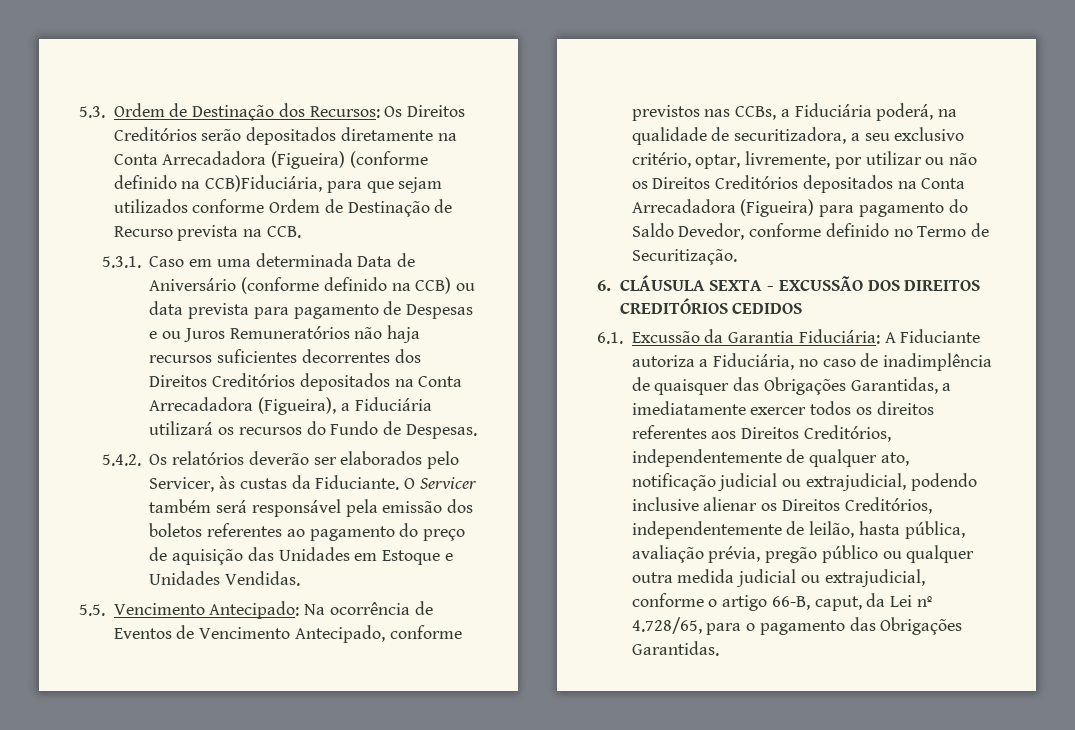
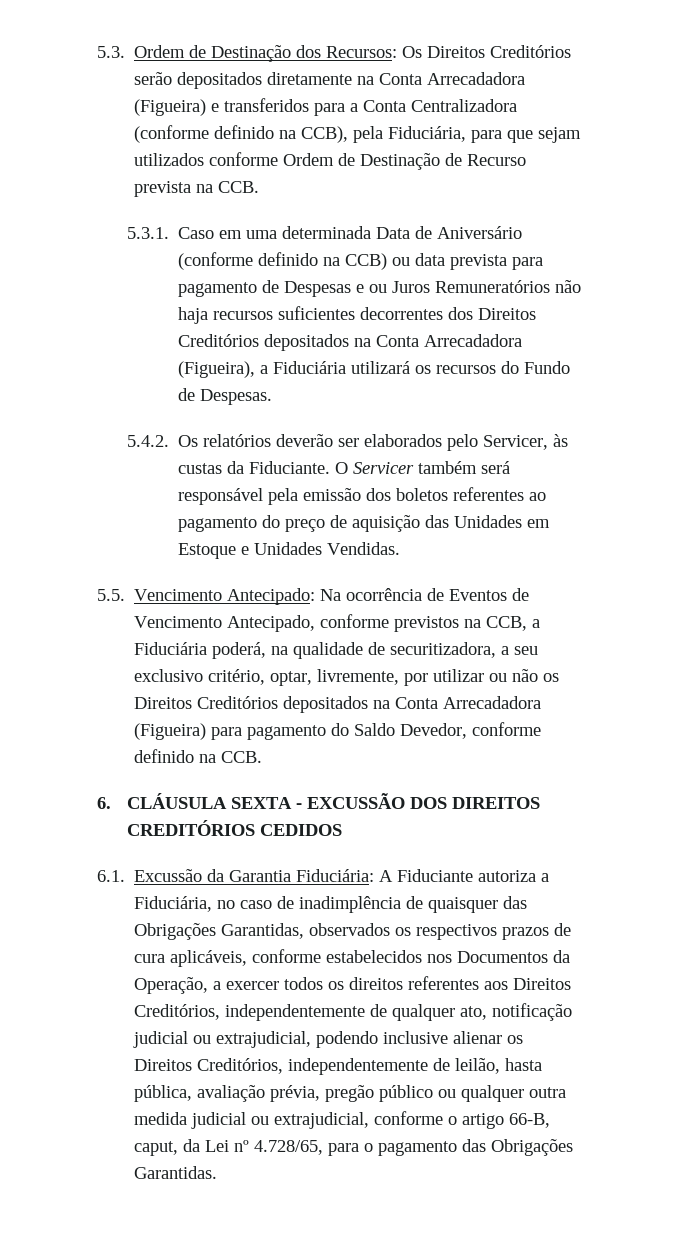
[349,151,428,168] [113,175,323,192] (conforme definido na CCB)Fiduciária, -> [211,98,518,116] [134,125,467,143] e transferidos para a Conta Centralizadora (conforme definido na CCB), pela Fiduciária,
[704,106,777,120] nas CCBs, -> [464,616,528,631] na CCB,
[893,223,990,237] [631,249,737,265] no Termo de Securitização. -> [199,751,263,763] na CCB.
[942,383,952,391] [631,401,746,415] a imediatamente -> [309,923,572,940] [134,949,571,967] [134,977,222,994] observados os respectivos prazos de cura aplicáveis, conforme estabelecidos nos Documentos da Operação, a

